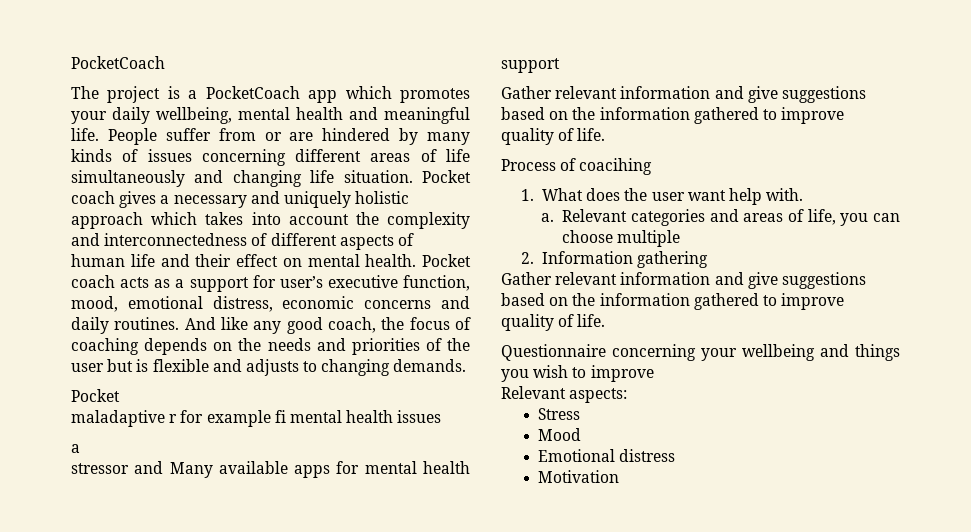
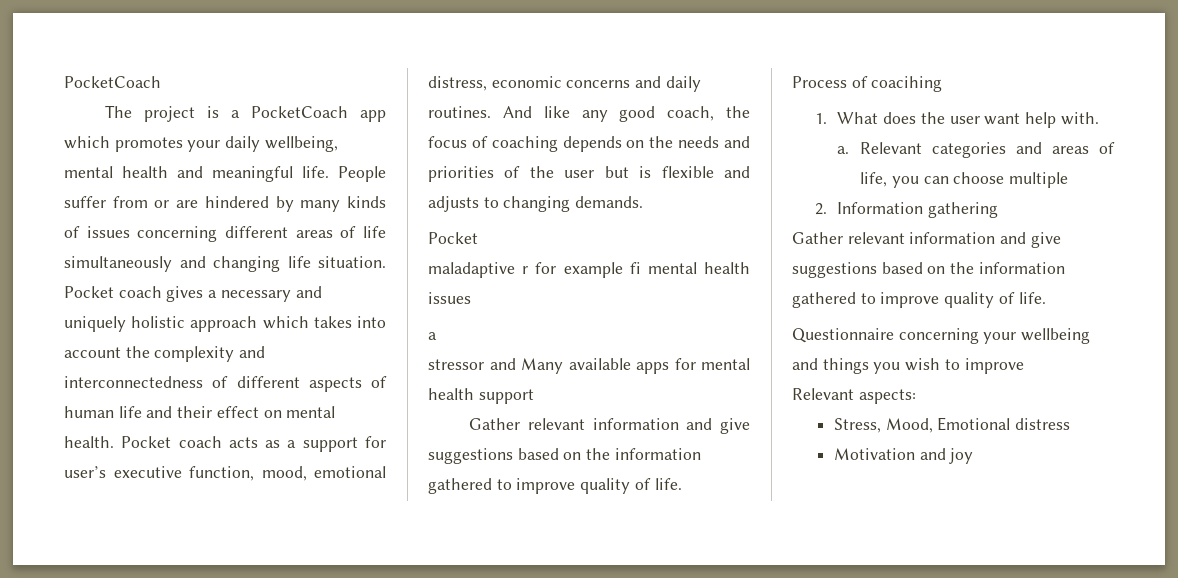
[538,408,581,420] [538,428,582,441] Stress // Mood // -> [833,418,933,433] Stress, Mood,
(620, 476) none -> [919,448,974,464] and joy

